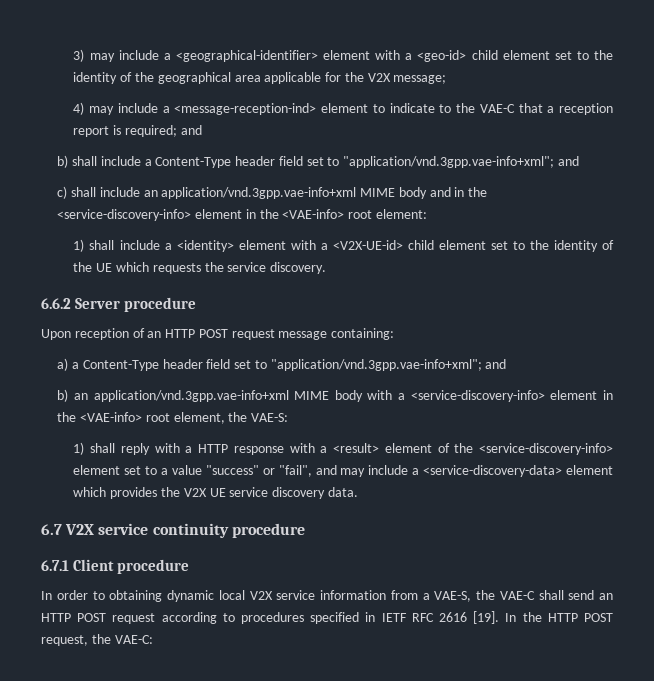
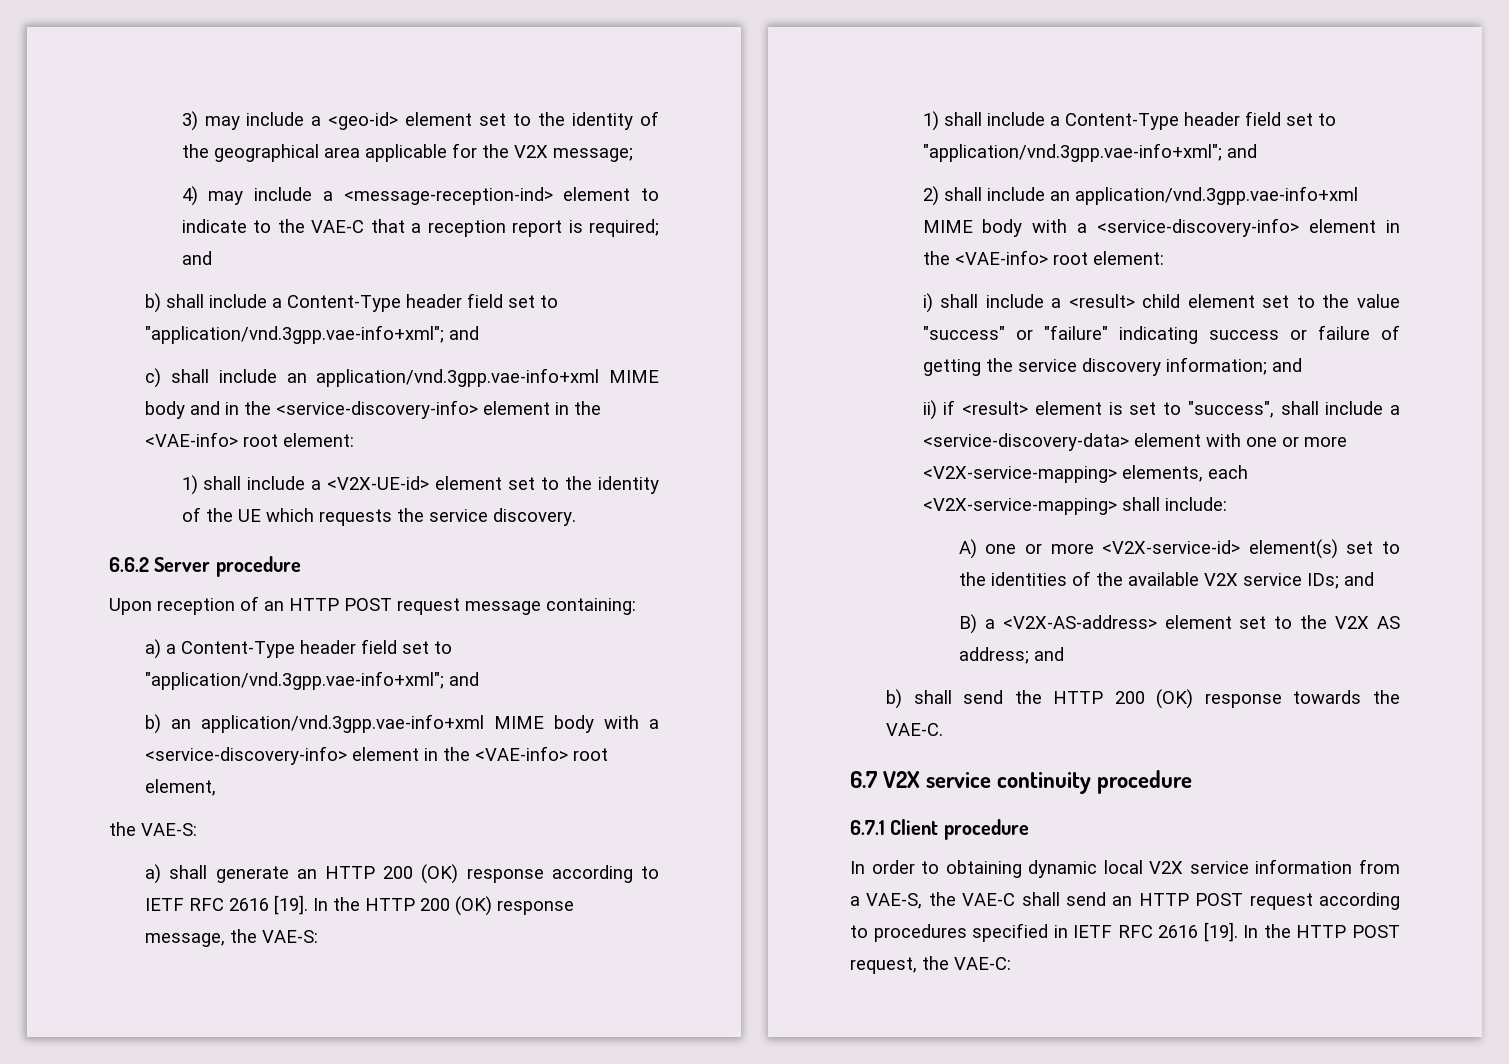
[175,50,498,62] <geographical-identifier> element with a <geo-id> child -> [328,112,399,130] <geo-id>
[176,240,434,252] <identity> element with a <V2X-UE-id> child -> [327,476,430,490] <V2X-UE-id>
[228,412,289,422] [73,442,613,455] [73,465,169,475] the VAE-S: // 1) shall reply with a HTTP response with a <result> element of the <service-discovery-info> element set to a -> [109,822,197,836] [145,864,659,884] [145,895,575,916] [145,929,319,947] [922,111,1336,131] [922,143,1257,162] [922,186,1358,206] [922,218,1400,237] [922,250,1164,265] [922,293,1350,313] // the VAE-S: // a) shall generate an HTTP 200 (OK) response according to IETF RFC 2616 [19]. In the HTTP 200 (OK) response message, the VAE-S: // 1) shall include a Content-Type header field set to "application/vnd.3gpp.vae-info+xml"; and // 2) shall include an application/vnd.3gpp.vae-info+xml MIME body with a <service-discovery-info> element in the <VAE-info> root element: // i) shall include a <result> child element set to the
[278,465,613,477] [73,487,358,499] "fail", and may include a <service-discovery-data> element which provides the V2X UE service discovery data. -> [1043,325,1400,344] [922,357,1302,376] [922,400,1400,420] [922,433,1347,451] [922,465,1248,483] [922,497,1227,515] [958,539,1400,559] [958,571,1374,589] [958,614,1400,634] [958,647,1064,664] [886,689,1400,709] [886,723,944,736] "failure" indicating success or failure of getting the service discovery information; and // ii) if <result> element is set to "success", shall include a <service-discovery-data> element with one or more <V2X-service-mapping> elements, each <V2X-service-mapping> shall include: // A) one or more <V2X-service-id> element(s) set to the identities of the available V2X service IDs; and // B) a <V2X-AS-address> element set to the V2X AS address; and // b) shall send the HTTP 200 (OK) response towards the VAE-C.

